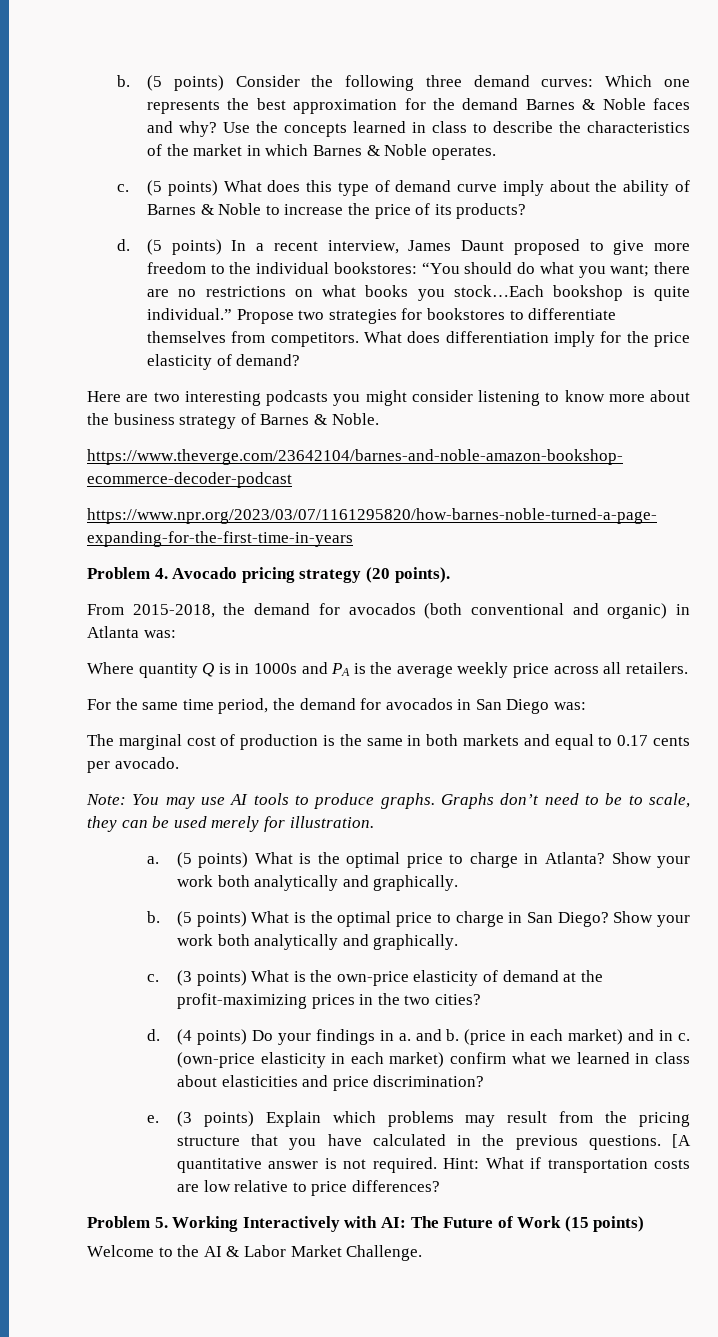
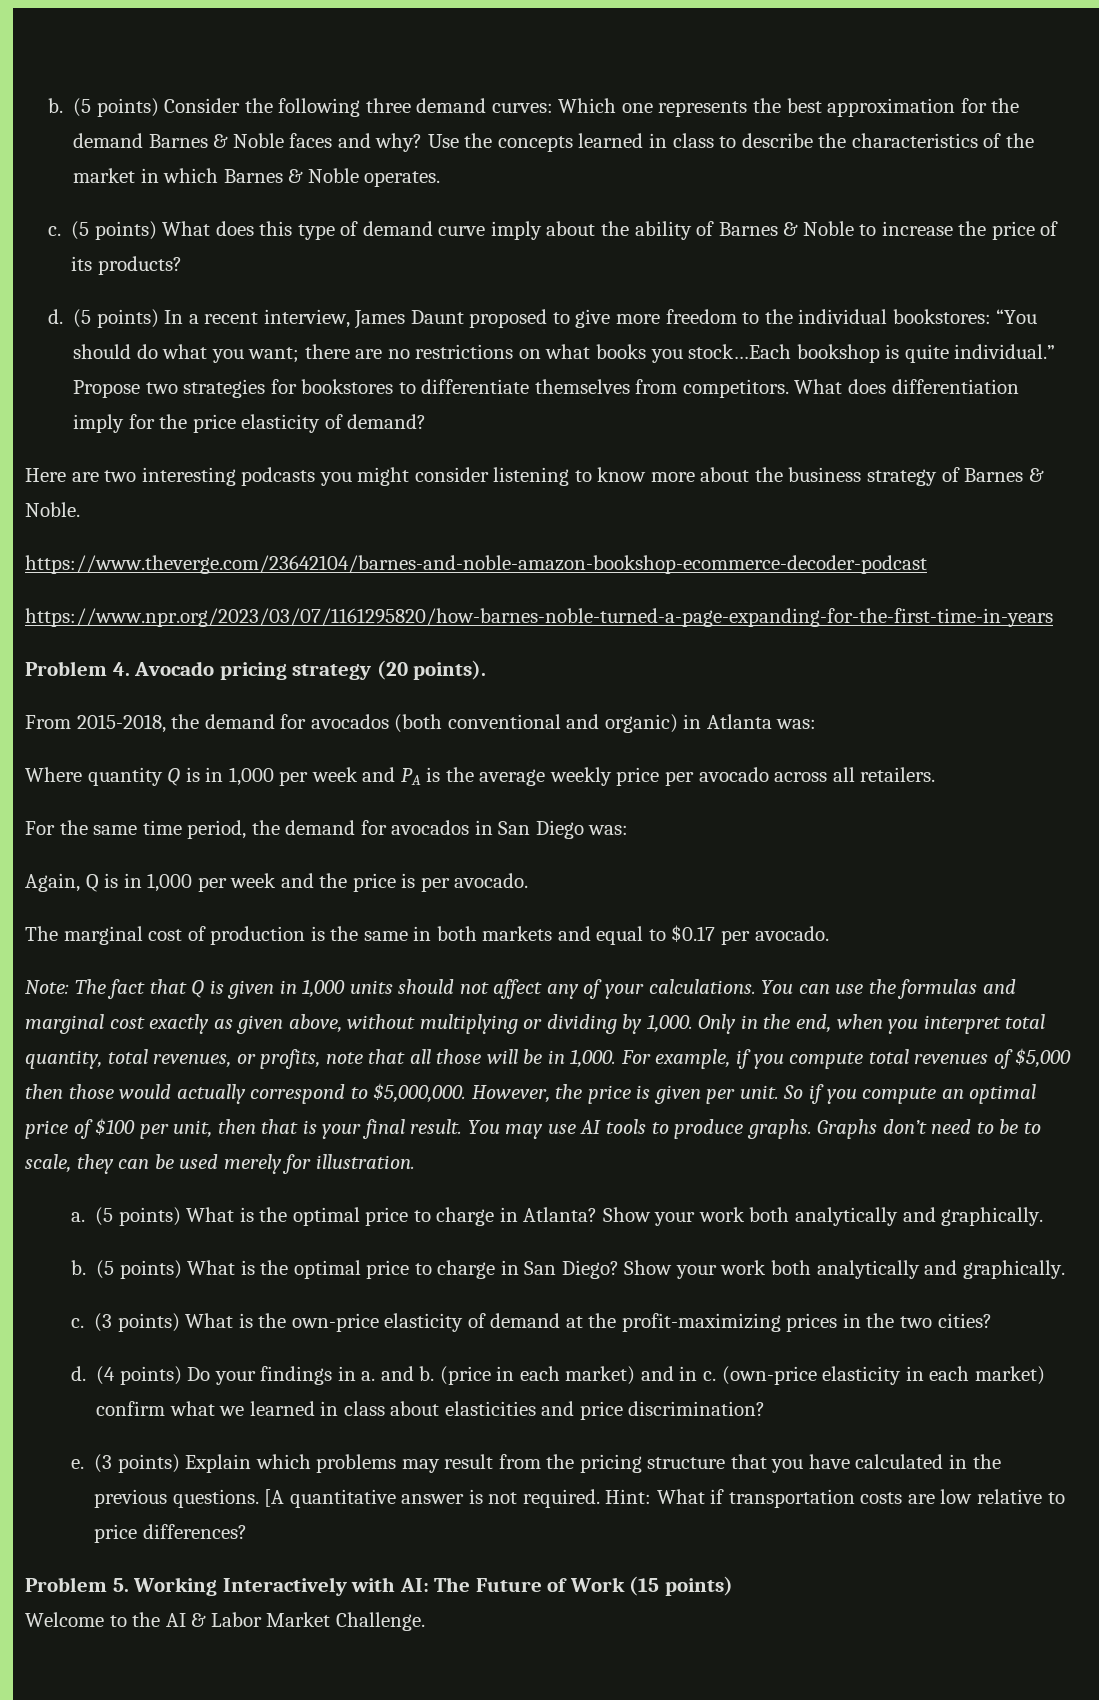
[253,663,297,674] 1000s -> [228,767,358,786] 1,000 per week
(550, 670) none -> [665,767,769,786] per avocado
(587, 706) none -> [25,873,529,892] // Again, Q is in 1,000 per week and the price is per avocado.
[617,735,690,746] 0.17 cents -> [671,925,716,942] $0.17
(126, 799) none -> [74,979,1016,999] [25,1014,1046,1034] [25,1048,1072,1069] [25,1083,1037,1104] [25,1118,463,1139] The fact that Q is given in 1,000 units should not affect any of your calculations. You can use the formulas and marginal cost exactly as given above, without multiplying or dividing by 1,000. Only in the end, when you interpret total quantity, total revenues, or profits, note that all those will be in 1,000. For example, if you compute total revenues of $5,000 then those would actually correspond to $5,000,000. However, the price is given per unit. So if you compute an optimal price of $100 per unit, then that is your final result.

